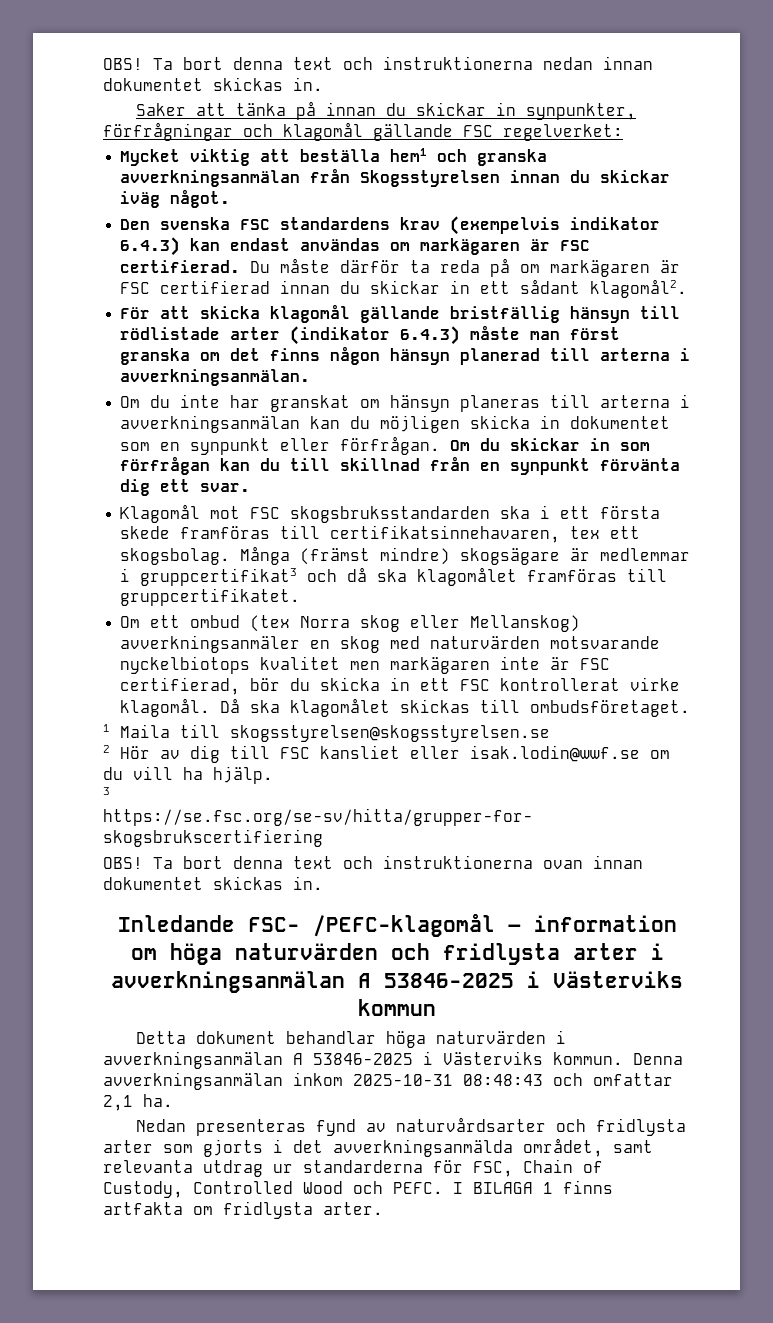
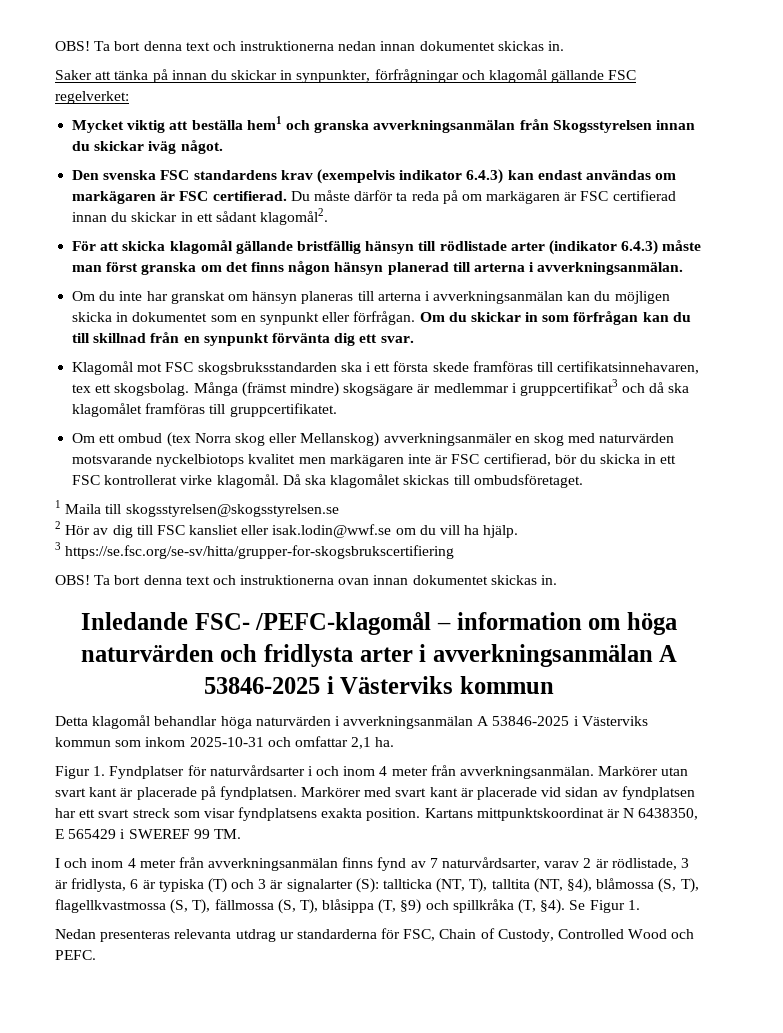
[195,1031,276,1044] dokument -> [92,715,151,729] klagomål
[553,1052,683,1065] [103,1072,283,1090] kommun. Denna avverkningsanmälan -> [55,737,142,747] kommun som
[463,1074,543,1086] 08:48:43 -> (264, 742) none
[135,1117,686,1136] [103,1138,653,1157] Nedan presenteras fynd av naturvårdsarter och fridlysta arter som gjorts i det avverkningsanmälda området, samt -> [55,765,689,779] [55,786,695,800] [55,807,699,821] [55,829,241,839] [55,857,689,871] [55,878,699,893] [55,899,640,914] [55,929,171,942] Figur 1. Fyndplatser för naturvårdsarter i och inom 4 meter från avverkningsanmälan. Markörer utan svart kant är placerade på fyndplatsen. Markörer med svart kant är placerade vid sidan av fyndplatsen har ett svart streck som visar fyndplatsens exakta position. Kartans mittpunktskoordinat är N 6438350, E 565429 i SWEREF 99 TM. // I och inom 4 meter från avverkningsanmälan finns fynd av 7 naturvårdsarter, varav 2 är rödlistade, 3 är fridlysta, 6 är typiska (T) och 3 är signalarter (S): tallticka (NT, T), talltita (NT, §4), blåmossa (S, T), flagellkvastmossa (S, T), fällmossa (S, T), blåsippa (T, §9) och spillkråka (T, §4). Se Figur 1. // Nedan presenteras
[453,1180,613,1194] [103,1201,383,1219] I BILAGA 1 finns artfakta om fridlysta arter. -> (96, 955) none

